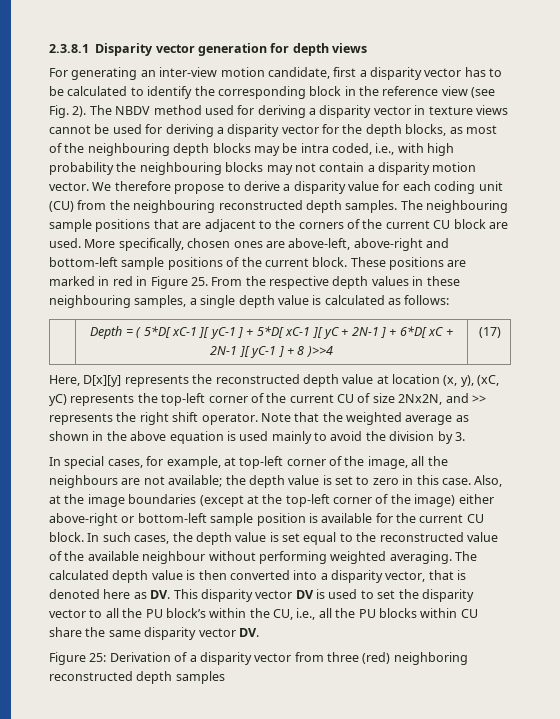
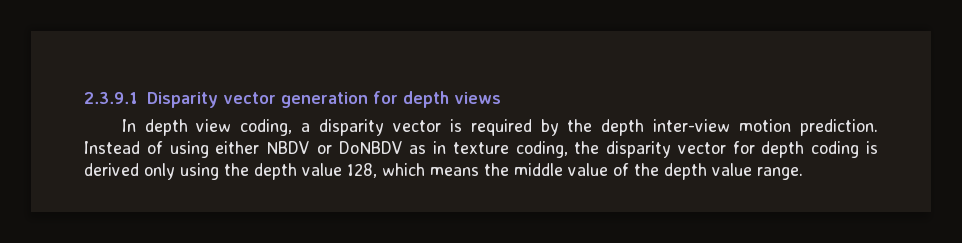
[49,44,89,53] 2.3.8.1 -> [84,92,138,104] 2.3.9.1
[49,67,503,80] [49,86,496,99] [49,105,508,118] [49,124,497,137] [49,143,455,156] [49,162,477,175] [49,181,503,194] [49,200,508,213] [49,219,508,232] [49,238,449,251] [49,257,467,270] [49,276,460,289] [49,295,450,308] [90,326,453,339] [210,346,333,358] [479,327,502,338] [49,374,500,387] [49,393,486,406] [49,412,469,425] [49,431,465,444] [49,456,448,469] [49,475,503,488] [49,494,494,507] [49,513,484,526] [49,532,498,545] [49,551,477,564] [49,570,467,583] [49,589,474,602] [49,608,478,620] [49,627,259,640] [49,652,468,665] [49,671,225,684] For generating an inter-view motion candidate, first a disparity vector has to be calculated to identify the corresponding block in the reference view (see Fig. 2). The NBDV method used for deriving a disparity vector in texture views cannot be used for deriving a disparity vector for the depth blocks, as most of the neighbouring depth blocks may be intra coded, i.e., with high probability the neighbouring blocks may not contain a disparity motion vector. We therefore propose to derive a disparity value for each coding unit (CU) from the neighbouring reconstructed depth samples. The neighbouring sample positions that are adjacent to the corners of the current CU block are used. More specifically, chosen ones are above-left, above-right and bottom-left sample positions of the current block. These positions are marked in red in Figure 25. From the respective depth values in these neighbouring samples, a single depth value is calculated as follows: // | Depth = ( 5*D[ xC-1 ][ yC-1 ] + 5*D[ xC-1 ][ yC + 2N-1 ] + 6*D[ xC + 2N-1 ][ yC-1 ] + 8 )>>4 | (17) // Here, D[x][y] represents the reconstructed depth value at location (x, y), (xC, yC) represents the top-left corner of the current CU of size 2Nx2N, and >> represents the right shift operator. Note that the weighted average as shown in the above equation is used mainly to avoid the division by 3. // In special cases, for example, at top-left corner of the image, all the neighbours are not available; the depth value is set to zero in this case. Also, at the image boundaries (except at the top-left corner of the image) either above-right or bottom-left sample position is available for the current CU block. In such cases, the depth value is set equal to the reconstructed value of the available neighbour without performing weighted averaging. The calculated depth value is then converted into a disparity vector, that is denoted here as DV. This disparity vector DV is used to set the disparity vector to all the PU block’s within the CU, i.e., all the PU blocks within CU share the same disparity vector DV. // Figure 25: Derivation of a disparity vector from three (red) neighboring reconstructed depth samples -> [121,119,878,136] [84,141,878,158] [84,163,803,180] In depth view coding, a disparity vector is required by the depth inter-view motion prediction. Instead of using either NBDV or DoNBDV as in texture coding, the disparity vector for depth coding is derived only using the depth value 128, which means the middle value of the depth value range.

